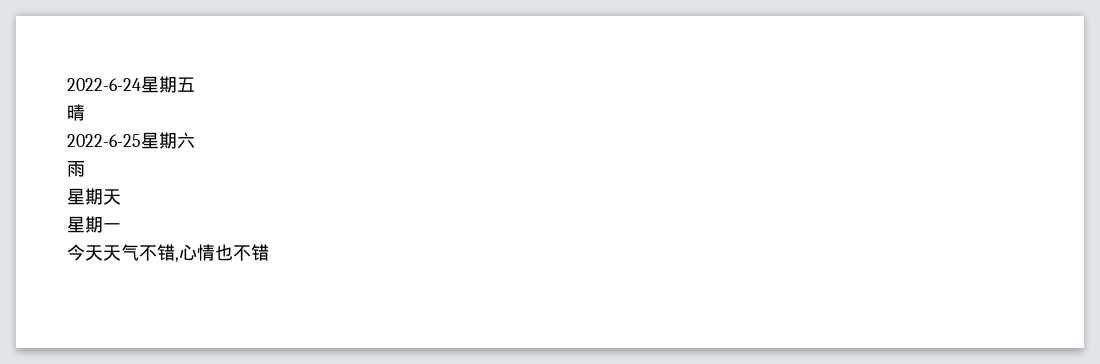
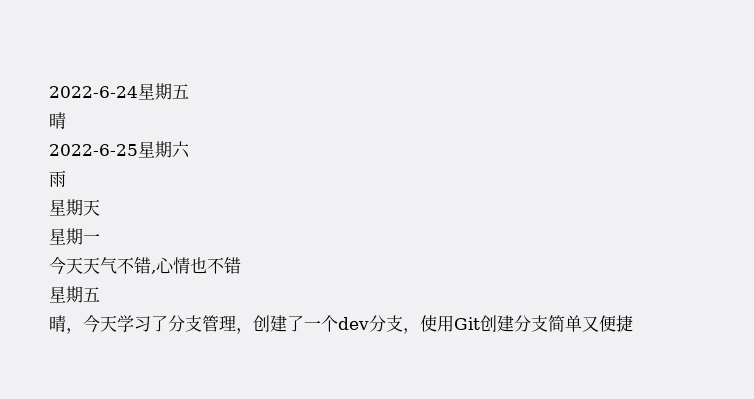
(269, 252) none -> [49,286,100,303] [49,314,633,334] // 星期五 // 晴，今天学习了分支管理，创建了一个dev分支，使用Git创建分支简单又便捷

